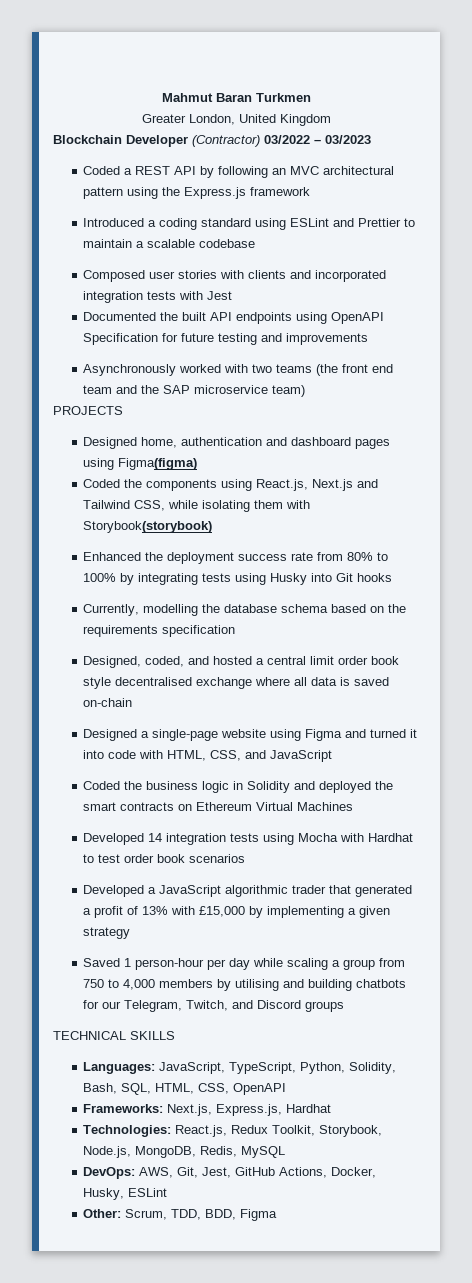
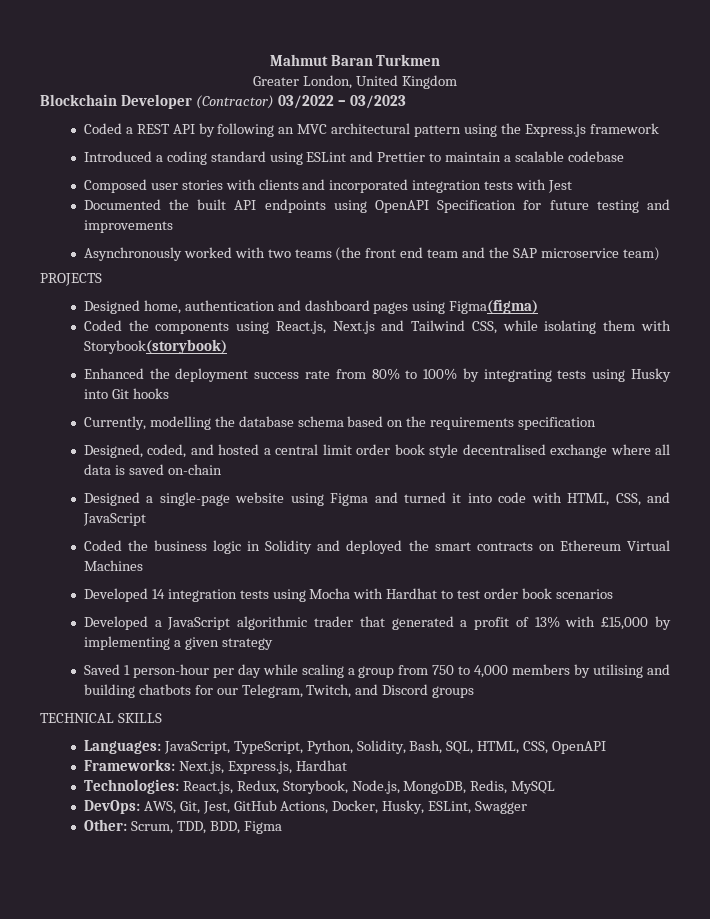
[231,1125,316,1136] Redux Toolkit, -> [236,780,279,794] Redux,
[128,1188,168,1197] ESLint -> [428,801,528,814] ESLint, Swagger

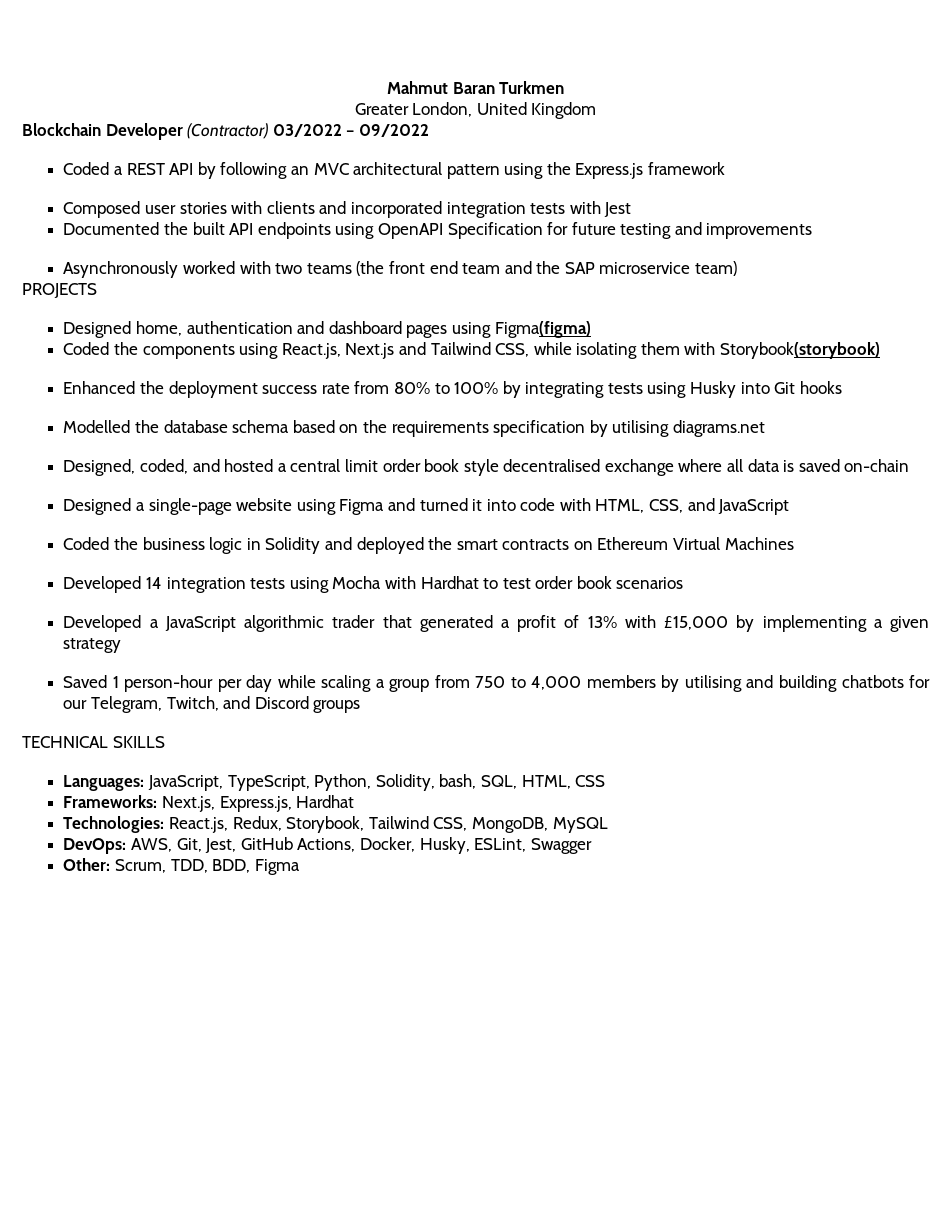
[349,95,406,109] 03/2023 -> [358,124,429,137] 09/2022
[83,151,624,165] // Introduced a coding standard using ESLint and Prettier to maintain a scalable codebase -> (726, 168) none
[83,416,211,430] Currently, modelling -> [63,420,131,433] Modelled
(597, 423) none -> [589,420,765,437] by utilising diagrams.net
[409,740,443,754] Bash, -> [439,774,477,789] bash,
[523,741,607,754] CSS, OpenAPI -> [575,775,606,787] CSS
[351,780,508,794] Node.js, MongoDB, Redis, -> [368,816,548,833] Tailwind CSS, MongoDB,

